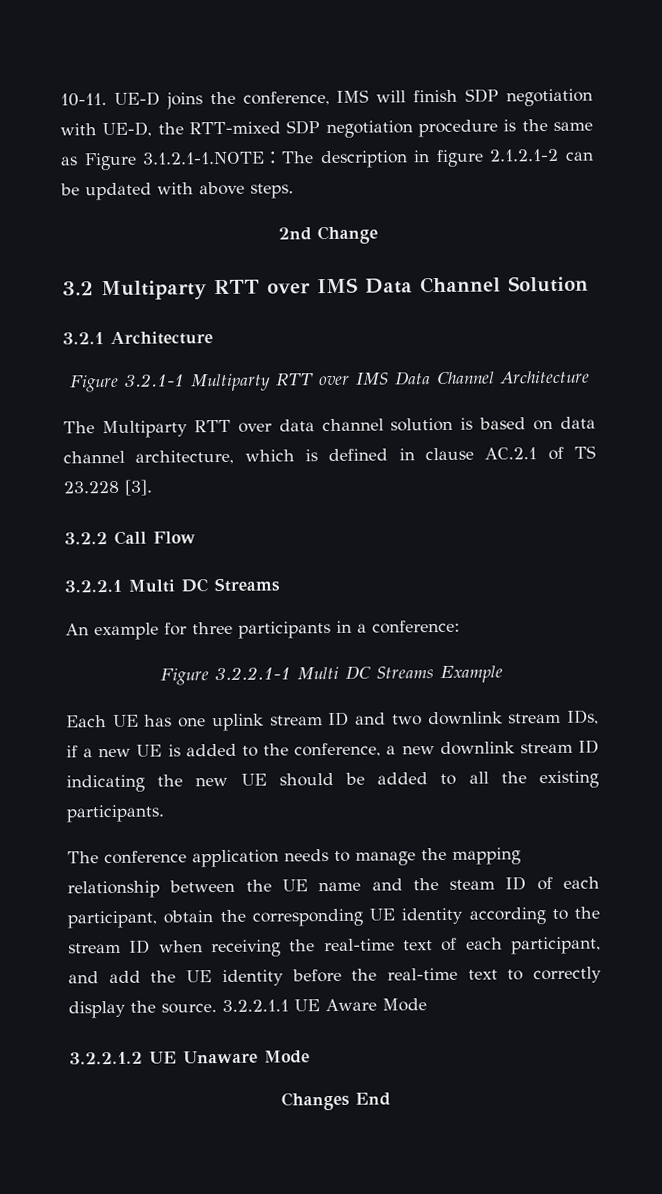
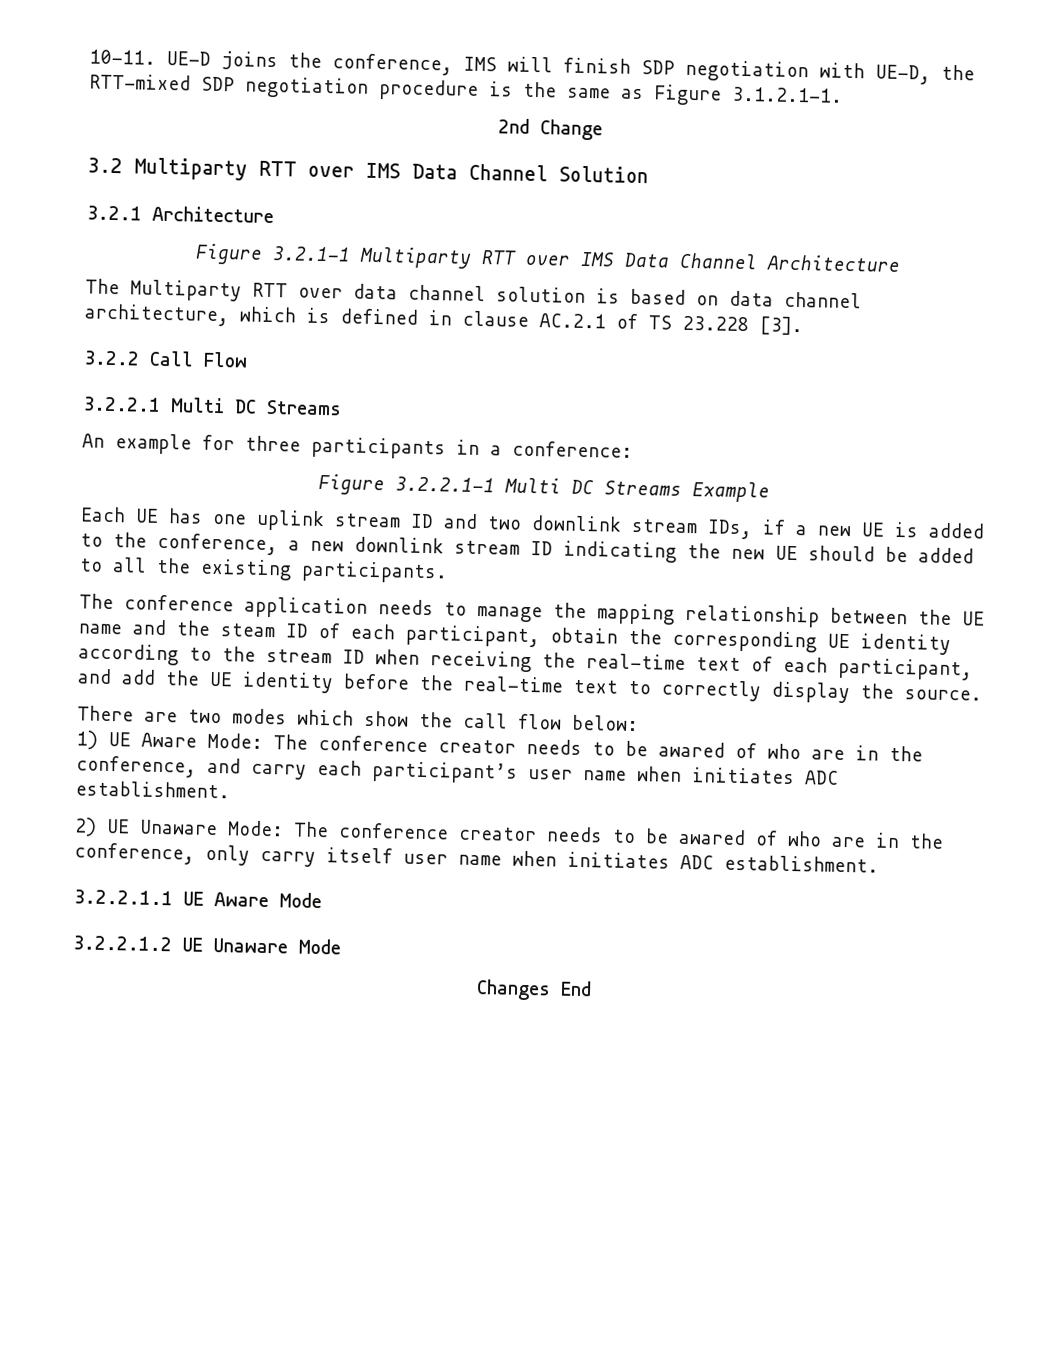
[142,148,594,169] [60,181,294,201] 3.1.2.1-1.NOTE：The description in figure 2.1.2.1-2 can be updated with above steps. -> [731,86,843,103] 3.1.2.1-1.
(217, 1008) none -> [77,705,639,732] [76,730,923,762] [76,755,839,785] [75,780,230,799] [74,817,944,849] [74,842,879,873] // There are two modes which show the call flow below: // 1) UE Aware Mode: The conference creator needs to be awared of who are in the conference, and carry each participant’s user name when initiates ADC establishment. // 2) UE Unaware Mode: The conference creator needs to be awared of who are in the conference, only carry itself user name when initiates ADC establishment. //

